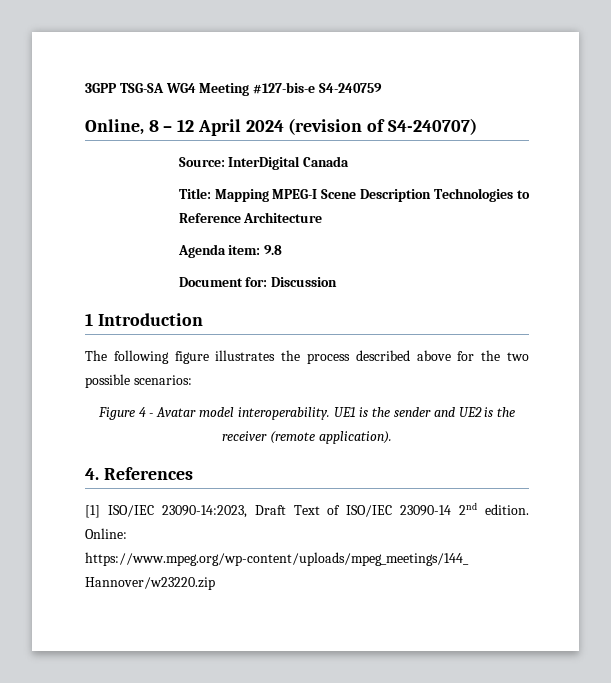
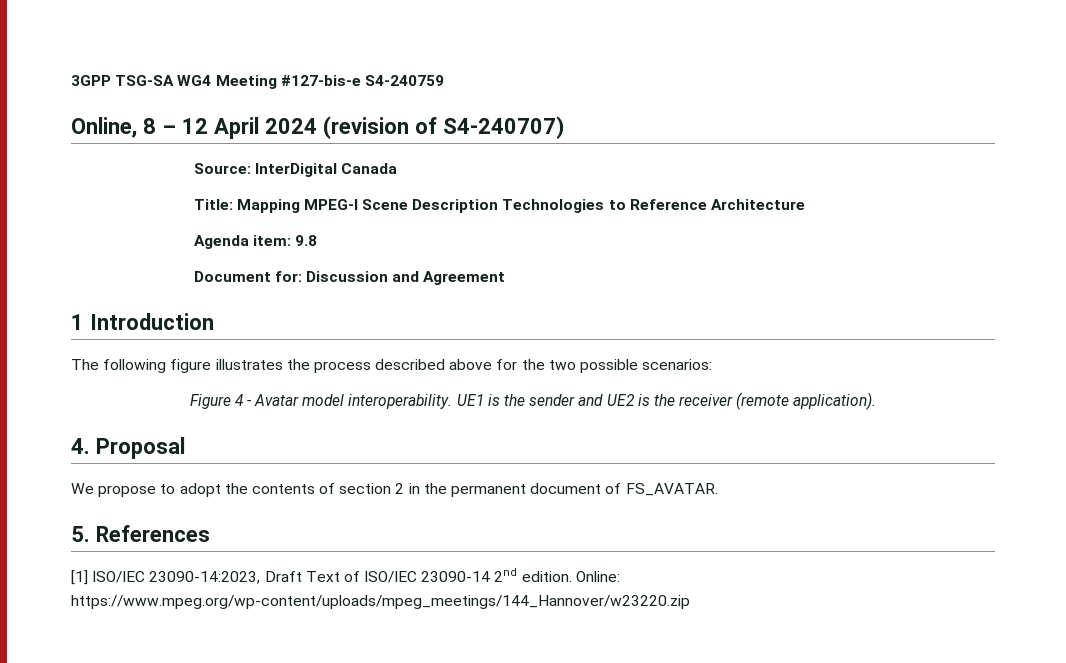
(338, 282) none -> [392,271,506,285] and Agreement
(99, 474) none -> [95,437,185,459] [71,483,718,497] [71,526,90,542] Proposal // We propose to adopt the contents of section 2 in the permanent document of FS_AVATAR. // 5.

